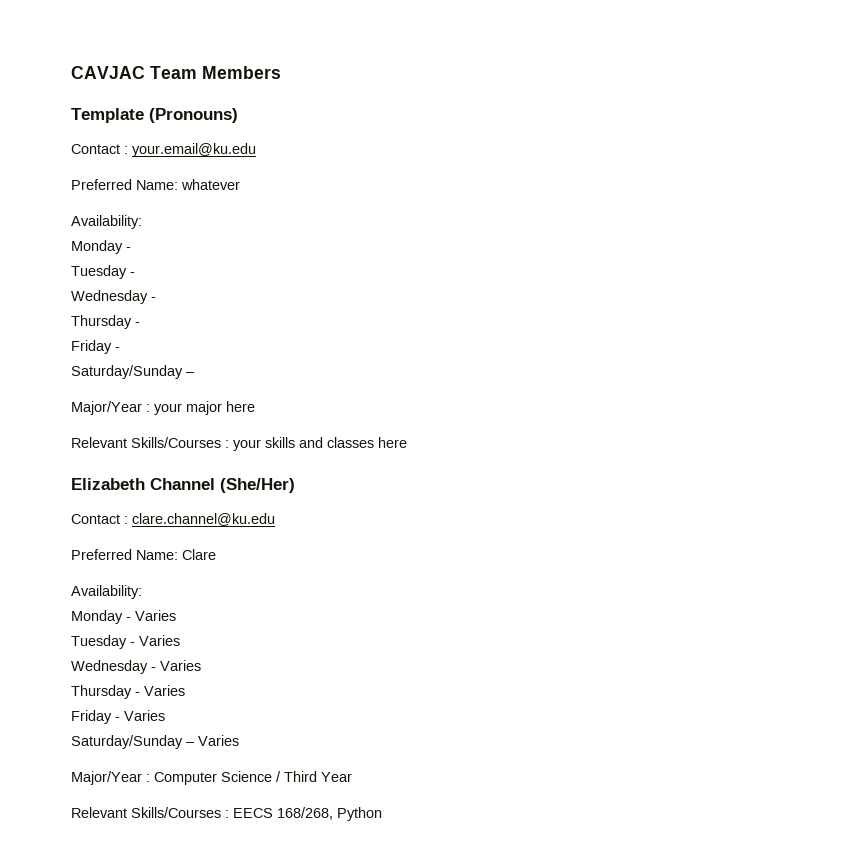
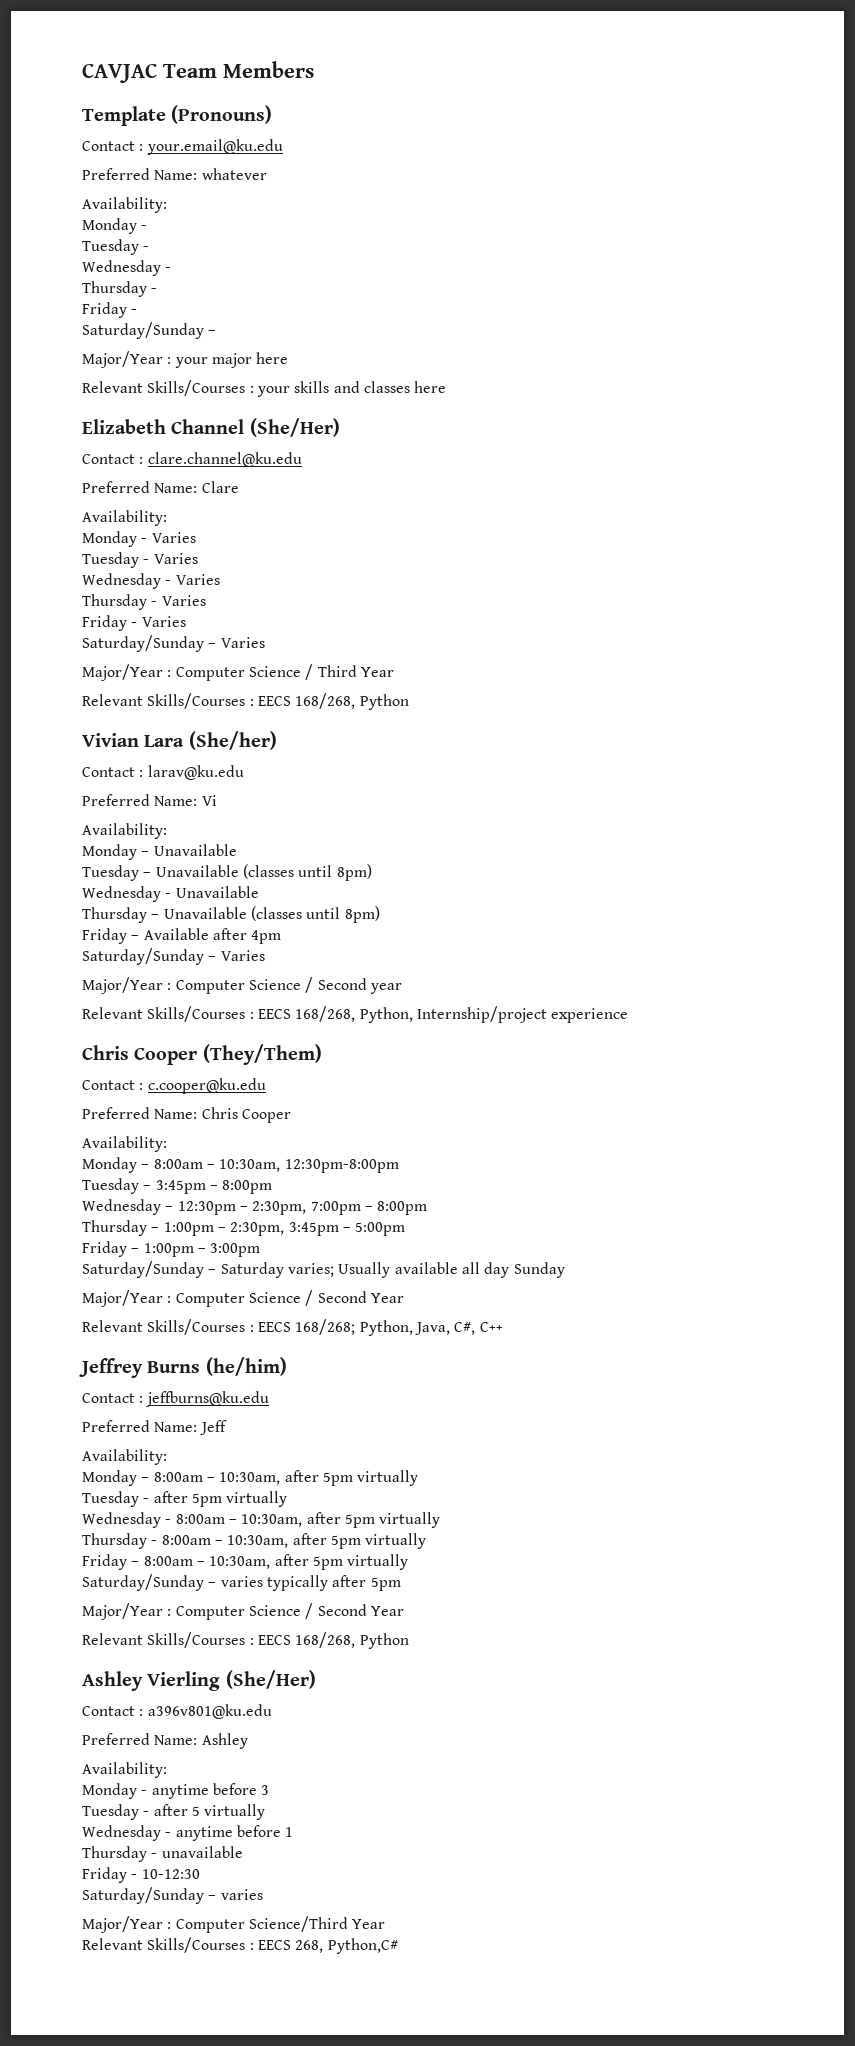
(382, 814) none -> [82,731,277,750] [82,765,244,780] [82,794,217,806] [82,823,167,839] [82,844,237,860] [82,864,372,881] [82,886,259,902] [82,906,380,923] [82,928,282,944] [82,948,265,965] [82,977,402,994] [82,1006,629,1023] [82,1044,322,1065] [82,1078,266,1094] [82,1107,291,1123] [82,1136,167,1152] [82,1157,399,1173] [82,1178,273,1194] [82,1199,428,1215] [82,1220,406,1236] [82,1241,261,1257] [82,1261,565,1278] [82,1290,404,1307] [82,1319,503,1336] [79,1357,287,1378] [82,1391,269,1407] [82,1420,227,1435] [82,1449,167,1465] [82,1470,419,1486] [82,1491,288,1507] [82,1512,441,1528] [82,1533,427,1549] [82,1554,409,1570] [82,1574,401,1591] [82,1603,404,1620] [82,1632,409,1649] [82,1670,316,1691] [82,1704,272,1719] [82,1733,248,1749] [82,1762,167,1778] [82,1783,270,1799] [82,1804,266,1820] [82,1825,294,1841] [82,1846,243,1862] [82,1867,200,1883] [82,1887,263,1904] [82,1916,386,1933] [82,1937,398,1954] // Vivian Lara (She/her) // Contact : larav@ku.edu // Preferred Name: Vi // Availability: // Monday – Unavailable // Tuesday – Unavailable (classes until 8pm) // Wednesday - Unavailable // Thursday – Unavailable (classes until 8pm) // Friday – Available after 4pm // Saturday/Sunday – Varies // Major/Year : Computer Science / Second year // Relevant Skills/Courses : EECS 168/268, Python, Internship/project experience // Chris Cooper (They/Them) // Contact : c.cooper@ku.edu // Preferred Name: Chris Cooper // Availability: // Monday – 8:00am – 10:30am, 12:30pm-8:00pm // Tuesday – 3:45pm – 8:00pm // Wednesday – 12:30pm – 2:30pm, 7:00pm – 8:00pm // Thursday – 1:00pm – 2:30pm, 3:45pm – 5:00pm // Friday – 1:00pm – 3:00pm // Saturday/Sunday – Saturday varies; Usually available all day Sunday // Major/Year : Computer Science / Second Year // Relevant Skills/Courses : EECS 168/268; Python, Java, C#, C++ // Jeffrey Burns (he/him) // Contact : jeffburns@ku.edu // Preferred Name: Jeff // Availability: // Monday – 8:00am – 10:30am, after 5pm virtually // Tuesday - after 5pm virtually // Wednesday - 8:00am – 10:30am, after 5pm virtually // Thursday - 8:00am – 10:30am, after 5pm virtually // Friday – 8:00am – 10:30am, after 5pm virtually // Saturday/Sunday – varies typically after 5pm // Major/Year : Computer Science / Second Year // Relevant Skills/Courses : EECS 168/268, Python // Ashley Vierling (She/Her) // Contact : a396v801@ku.edu // Preferred Name: Ashley // Availability: // Monday - anytime before 3 // Tuesday - after 5 virtually // Wednesday - anytime before 1 // Thursday - unavailable // Friday - 10-12:30 // Saturday/Sunday – varies // Major/Year : Computer Science/Third Year // Relevant Skills/Courses : EECS 268, Python,C#

